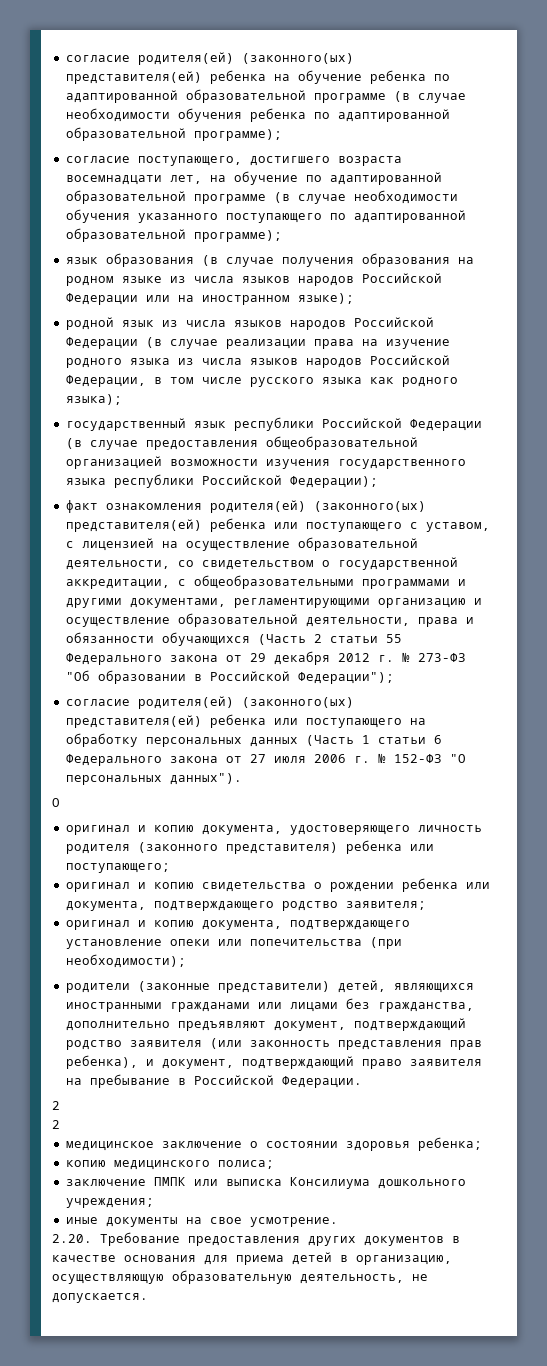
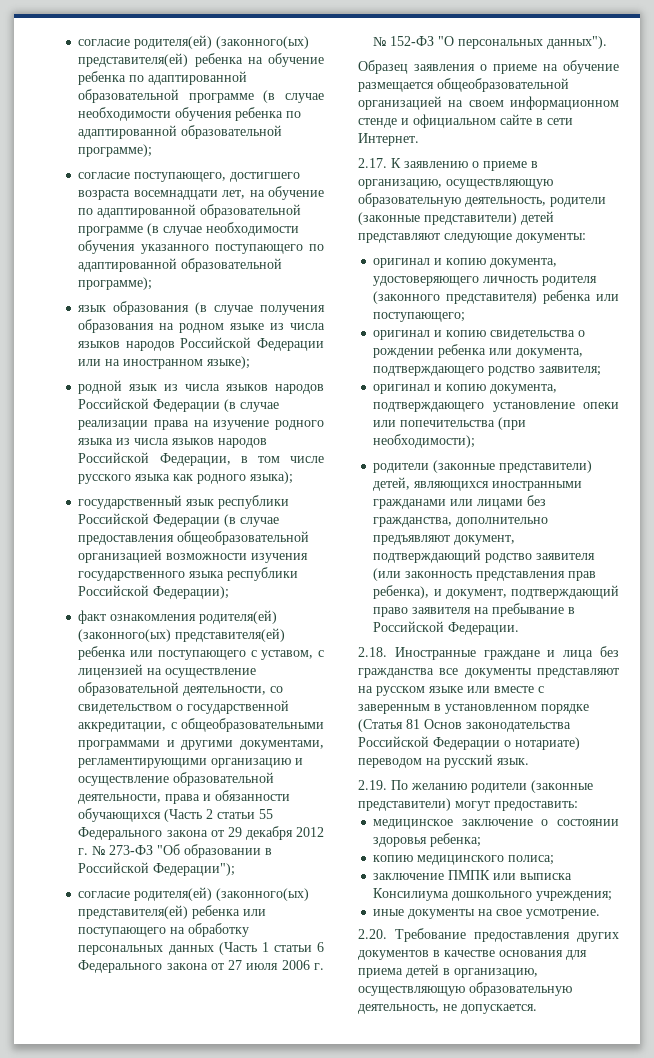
[52,798,60,807] О -> [358,60,619,74] [358,78,569,92] [358,96,619,110] [358,114,573,128] [358,133,419,146] [358,158,538,171] [358,179,553,189] [358,193,606,207] [358,211,554,225] [358,233,586,243] Образец заявления о приеме на обучение размещается общеобразовательной организацией на своем информационном стенде и официальном сайте в сети Интернет. // 2.17. К заявлению о приеме в организацию, осуществляющую образовательную деятельность, родители (законные представители) детей представляют следующие документы:
[52,1101,60,1110] [52,1120,60,1129] 2 // 2 -> [358,646,619,660] [358,668,619,678] [358,686,544,696] [358,704,589,714] [358,719,571,732] [358,736,580,750] [358,754,529,768] [358,780,593,793] [358,798,578,811] 2.18. Иностранные граждане и лица без гражданства все документы представляют на русском языке или вместе с заверенным в установленном порядке (Статья 81 Основ законодательства Российской Федерации о нотариате) переводом на русский язык. // 2.19. По желанию родители (законные представители) могут предоставить:

